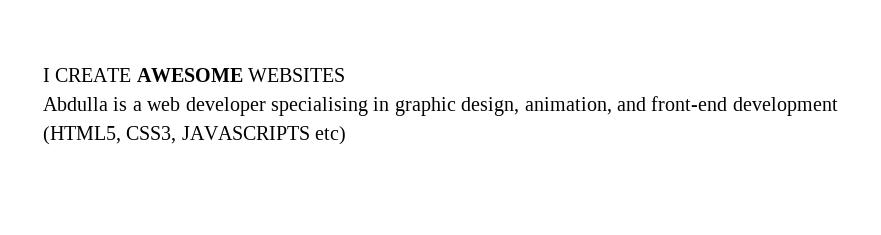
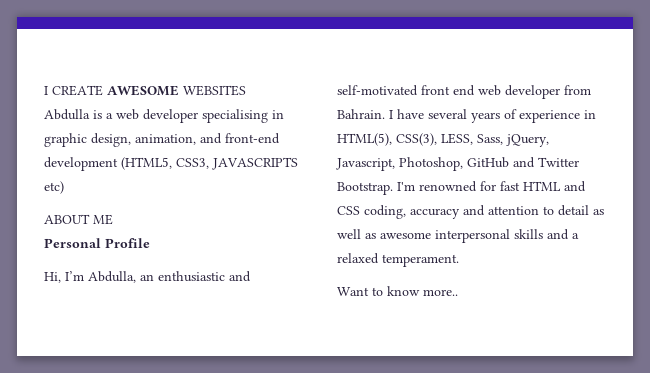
(347, 135) none -> [44,214,113,225] [44,238,150,248] [44,271,251,283] [337,85,591,99] [337,109,596,123] [337,133,549,147] [336,157,579,171] [337,181,586,195] [337,205,604,219] [337,229,579,243] [337,253,459,267] [337,286,458,296] // ABOUT ME // Personal Profile // Hi, I’m Abdulla, an enthusiastic and self-motivated front end web developer from Bahrain. I have several years of experience in HTML(5), CSS(3), LESS, Sass, jQuery, Javascript, Photoshop, GitHub and Twitter Bootstrap. I'm renowned for fast HTML and CSS coding, accuracy and attention to detail as well as awesome interpersonal skills and a relaxed temperament. // Want to know more..

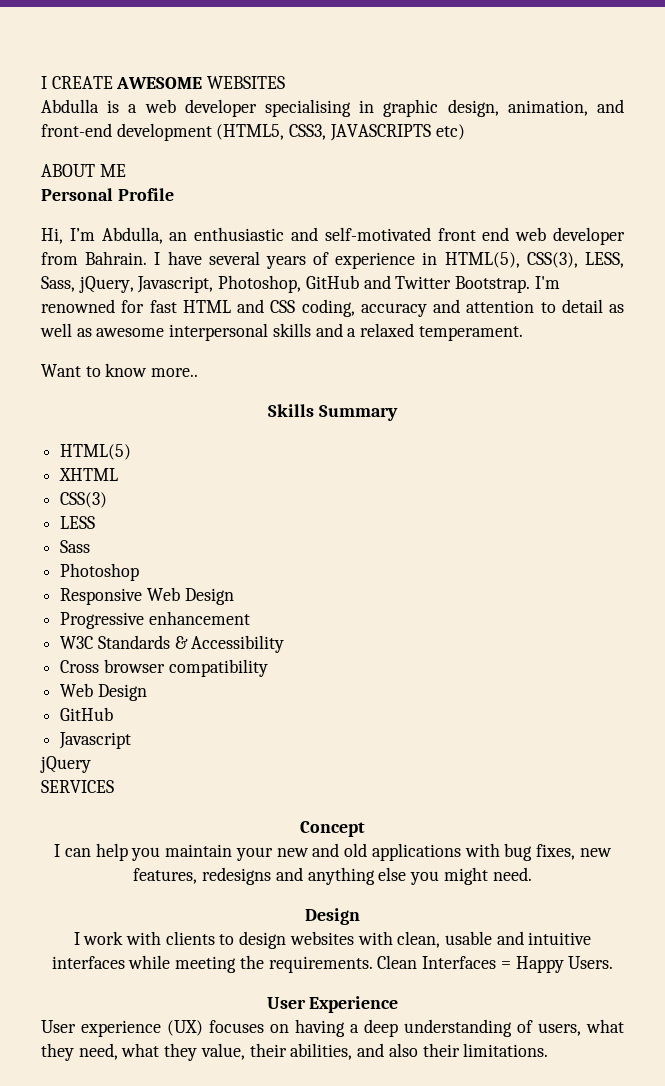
(458, 292) none -> [268,404,398,421] [60,444,132,460] [59,468,119,481] [60,492,108,508] [60,516,96,529] [60,540,91,553] [60,563,140,581] [60,587,234,605] [60,611,250,629] [60,635,285,653] [60,659,268,677] [60,683,147,701] [60,707,114,721] [59,732,132,749] [40,756,91,773] [41,780,114,793] [300,821,365,837] [54,843,612,861] [133,867,532,885] [305,908,360,925] [73,931,592,949] [51,955,614,973] [266,996,399,1013] [41,1019,624,1037] [41,1043,549,1061] // Skills Summary // HTML(5) // XHTML // CSS(3) // LESS // Sass // Photoshop // Responsive Web Design // Progressive enhancement // W3C Standards & Accessibility // Cross browser compatibility // Web Design // GitHub // Javascript // jQuery // SERVICES // Concept // I can help you maintain your new and old applications with bug fixes, new features, redesigns and anything else you might need. // Design // I work with clients to design websites with clean, usable and intuitive interfaces while meeting the requirements. Clean Interfaces = Happy Users. // User Experience // User experience (UX) focuses on having a deep understanding of users, what they need, what they value, their abilities, and also their limitations.

